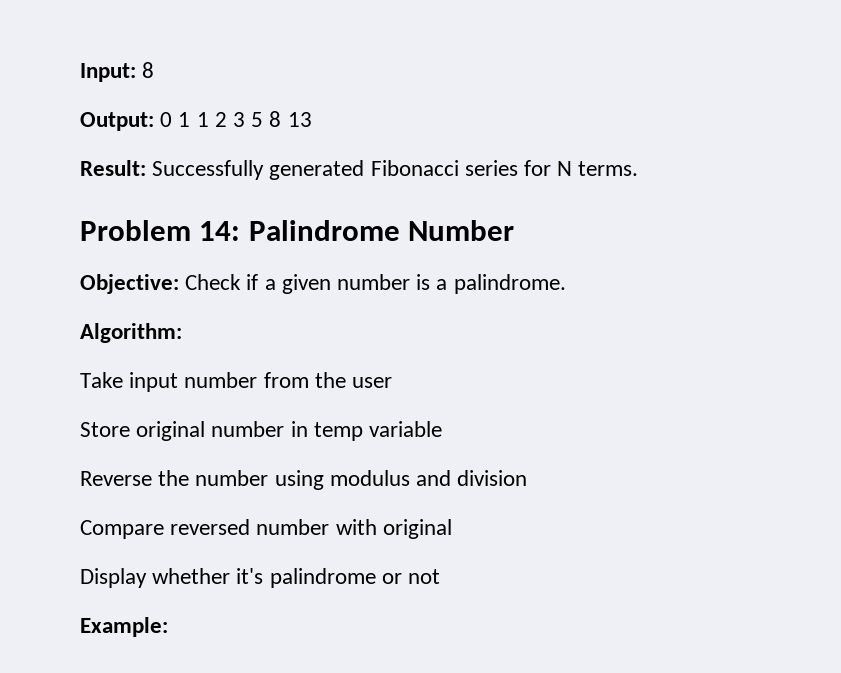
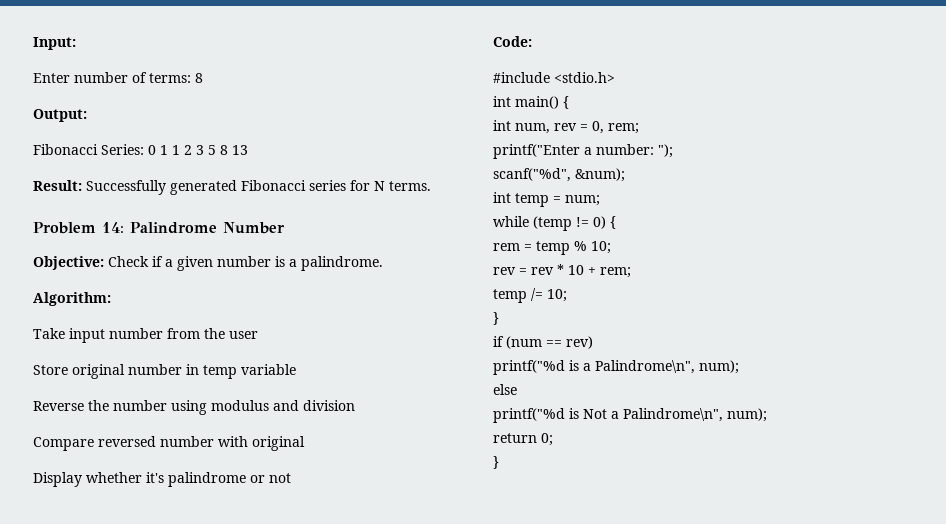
(136, 72) none -> [33,72,191,83] // Enter number of terms:
(154, 121) none -> [33,144,144,155] // Fibonacci Series:
[80,617,168,637] Example: -> [493,36,532,47] [493,72,615,83] [493,96,569,109] [493,120,639,134] [493,144,673,159] [493,168,625,182] [493,192,600,207] [493,216,616,231] [493,241,611,255] [493,264,631,278] [493,288,567,303] [493,312,499,325] [493,336,593,349] [493,360,739,375] [493,384,517,395] [493,408,767,423] [493,433,553,446] [493,456,499,469] Code: // #include <stdio.h> // int main() { // int num, rev = 0, rem; // printf("Enter a number: "); // scanf("%d", &num); // int temp = num; // while (temp != 0) { // rem = temp % 10; // rev = rev * 10 + rem; // temp /= 10; // } // if (num == rev) // printf("%d is a Palindrome\n", num); // else // printf("%d is Not a Palindrome\n", num); // return 0; // }

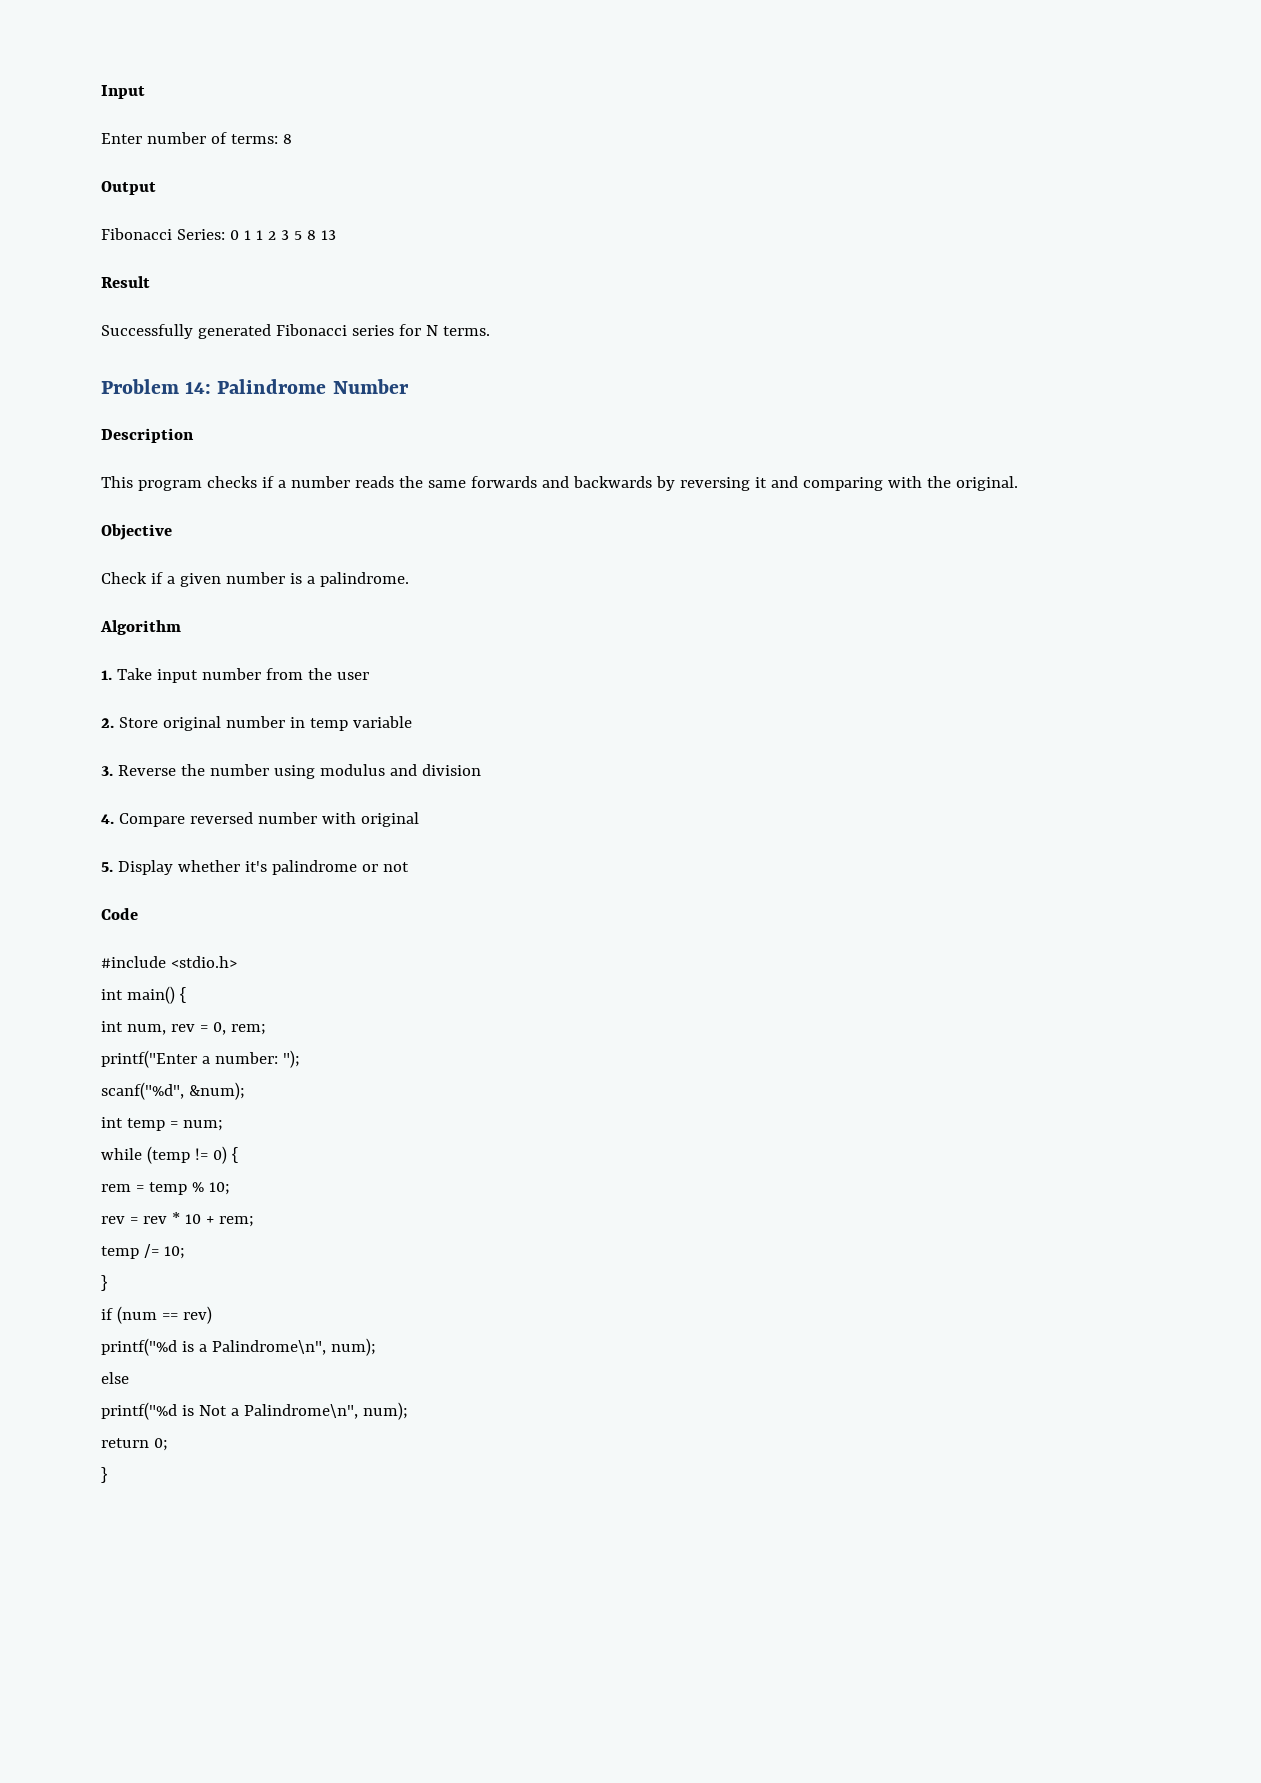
[33,37,76,50] Input: -> [101,85,145,99] Input
[33,109,87,122] Output: -> [101,181,156,195] Output
[33,180,82,191] Result: -> [101,276,150,288] Result //
[33,256,104,270] Objective: -> [101,428,194,443] [101,476,1018,491] [101,524,172,540] Description // This program checks if a number reads the same forwards and backwards by reversing it and comparing with the original. // Objective //
[33,292,111,306] Algorithm: // -> [100,620,181,635] [101,670,112,680] Algorithm // 1.
(258, 335) none -> [101,718,114,728] 2.
(296, 369) none -> [101,766,113,776] 3.
(355, 405) none -> [101,814,114,824] 4.
(305, 443) none -> [101,862,113,872] 5.
[493,36,532,47] Code: -> [101,908,138,920] Code

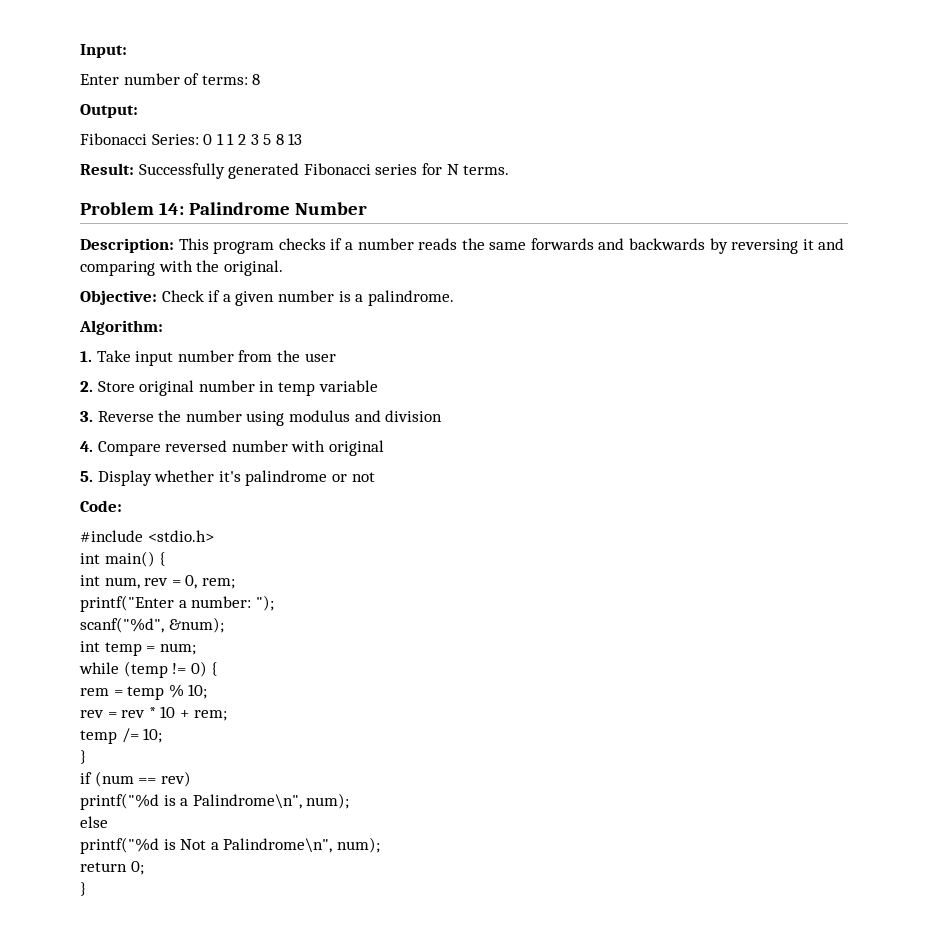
[101,85,145,99] Input -> [80,44,127,58] Input:
[101,181,156,195] Output -> [80,104,138,118] Output:
[101,276,150,288] Result // -> [80,163,134,175] Result:
[101,428,194,443] Description // -> [80,238,174,253] Description:
[101,524,172,540] Objective // -> [80,290,157,305] Objective:
[100,620,181,635] Algorithm -> [79,320,163,335] Algorithm:
[101,908,138,920] Code -> [80,500,122,512] Code:

